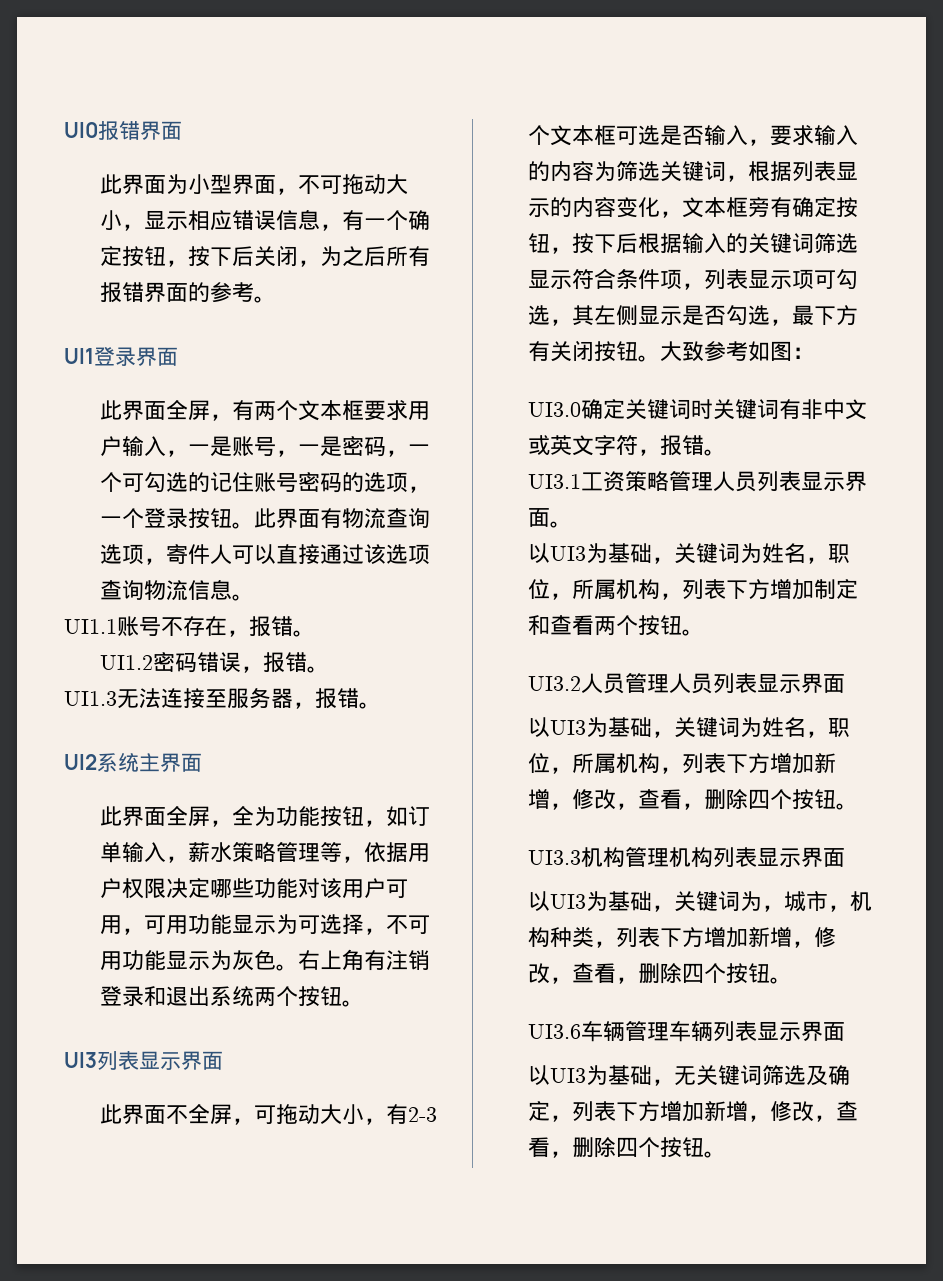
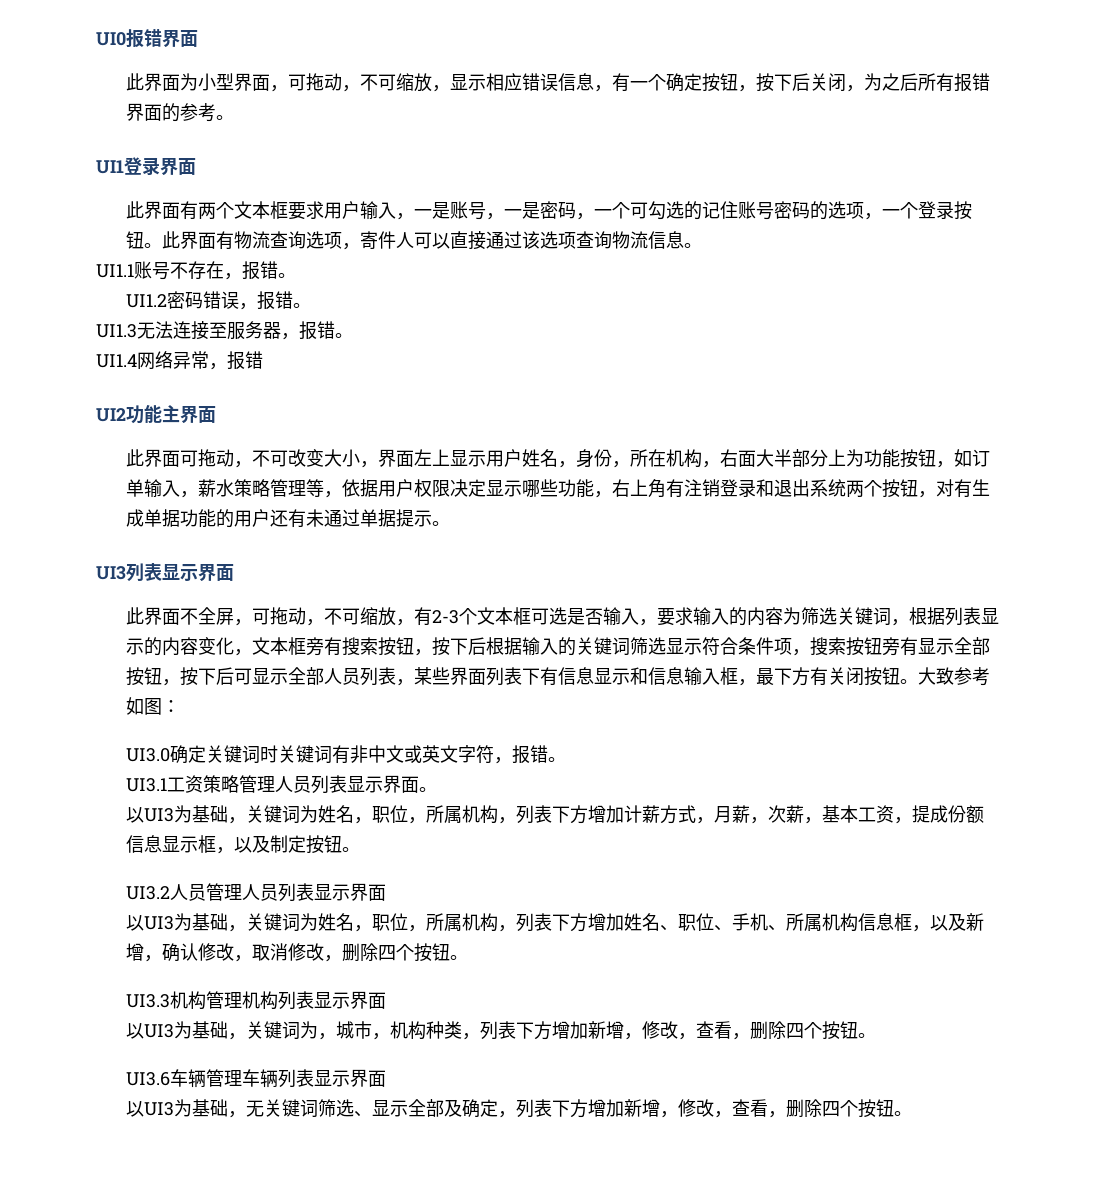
[298,174,409,194] [100,210,123,230] 不可拖动大小 -> [288,73,433,92] 可拖动，不可缩放
[166,400,233,421] 全屏， -> (181, 210) none
(381, 705) none -> [96,351,263,370] // UI1.4网络异常，报错
[97,753,139,772] 系统 -> [126,405,162,424] 功能
[166,806,255,827] 全屏，全 -> [180,449,847,468] 可拖动，不可改变大小，界面左上显示用户姓名，身份，所在机构，右面大半部分上
(211, 888) none -> [486,480,523,497] 显示
[298,878,409,898] [100,914,431,935] [100,950,299,971] 对该用户可用，可用功能显示为可选择，不可用功能显示为灰色。 -> [594,491,613,498] ，
(343, 996) none -> [918,479,991,498] [126,509,433,528] ，对有生成单据功能的用户还有未通过单据提示
[320,1104,365,1124] 大小 -> [306,607,397,626] ，不可缩放
[792,197,837,217] 确定 -> [342,637,379,656] 搜索
[704,269,859,289] [528,305,771,326] 列表显示项可勾选，其左侧显示是否勾选 -> [810,637,991,656] [126,667,739,686] 搜索按钮旁有显示全部按钮，按下后可显示全部人员列表，某些界面列表下有信息显示和信息输入框
[814,579,859,599] [528,615,639,636] 制定和查看两个 -> [624,805,985,824] [126,835,307,854] 计薪方式，月薪，次薪，基本工资，提成份额信息显示框，以及制定
[814,753,837,773] [528,789,683,810] 新增，修改，查看 -> [624,913,985,932] [126,943,325,962] 姓名、职位、手机、所属机构信息框，以及新增，确认修改，取消修改
(807, 1075) none -> [354,1099,445,1117] 、显示全部

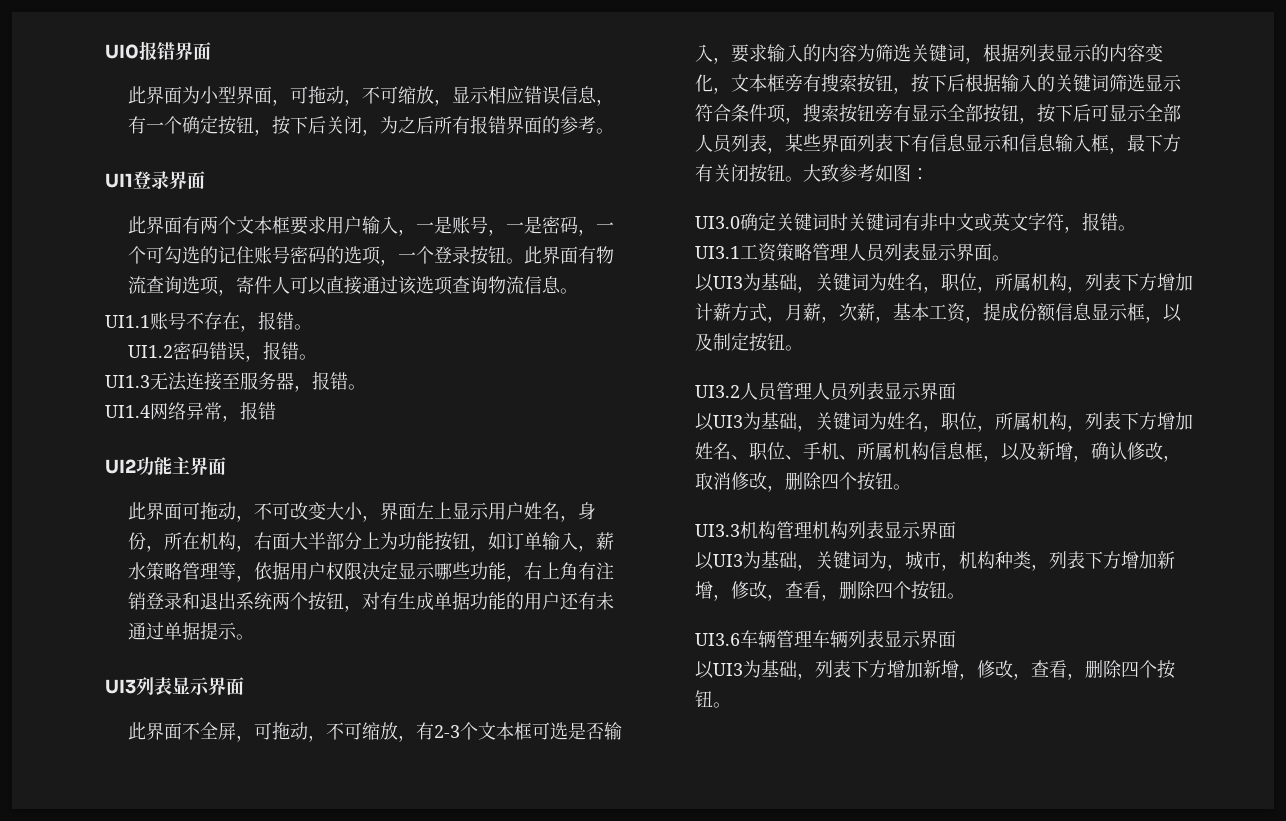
[246,1099,517,1118] 无关键词筛选、显示全部及确定， -> (815, 676) none

